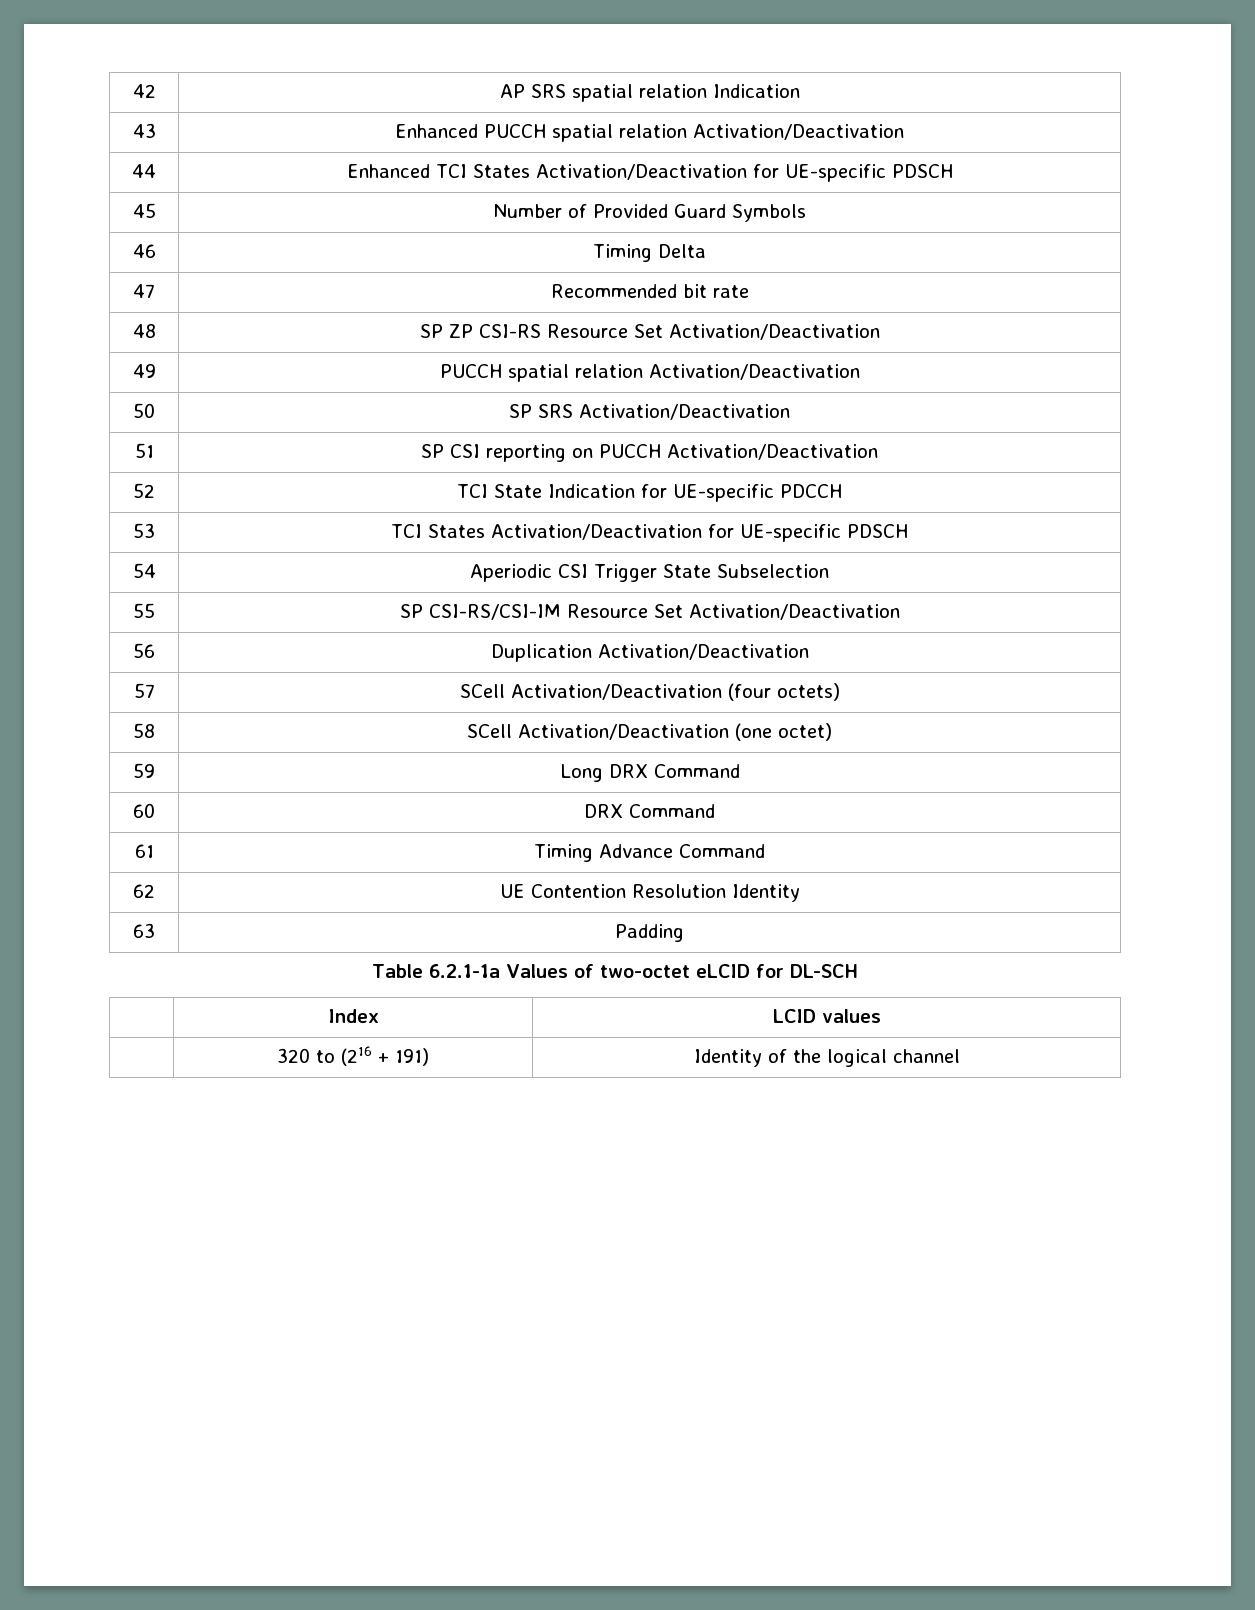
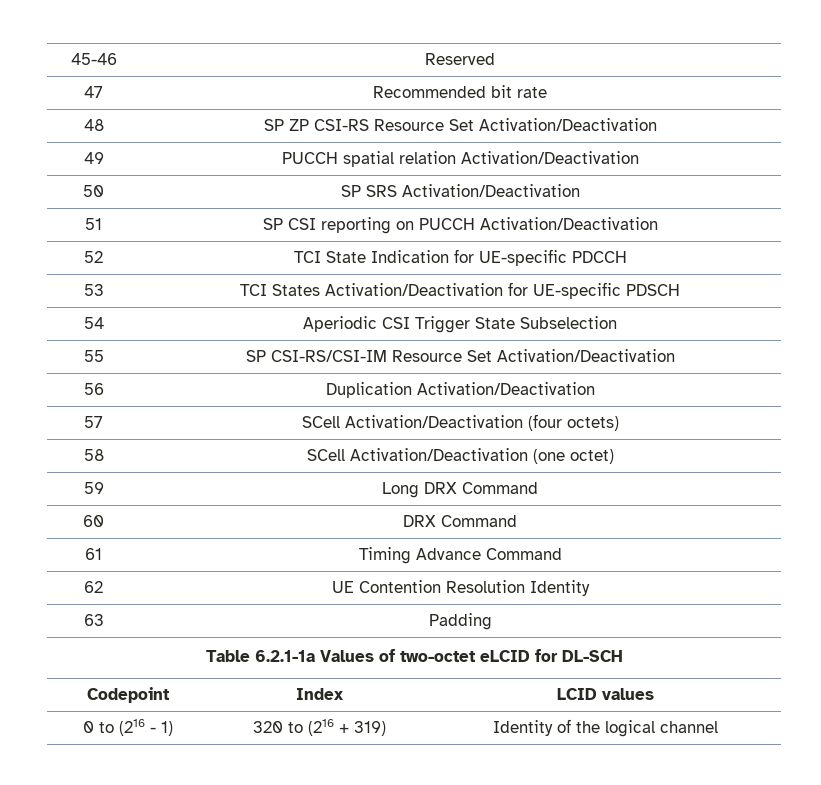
[132,84,156,98] [499,84,800,102] [132,123,156,138] [395,124,904,142] [132,164,156,178] [346,164,953,182] [132,203,156,218] [493,204,806,222] [132,244,156,258] [593,244,706,262] 42 | AP SRS spatial relation Indication // 43 | Enhanced PUCCH spatial relation Activation/Deactivation // 44 | Enhanced TCI States Activation/Deactivation for UE-specific PDSCH // 45 | Number of Provided Guard Symbols // 46 | Timing Delta -> [70,53,117,65] [425,53,495,65] 45-46 | Reserved
(859, 971) none -> [87,687,170,703] Codepoint
(881, 1016) none -> [83,719,173,736] 0 to (216 - 1)
[395,1048,429,1066] 191) -> [353,721,386,736] 319)

